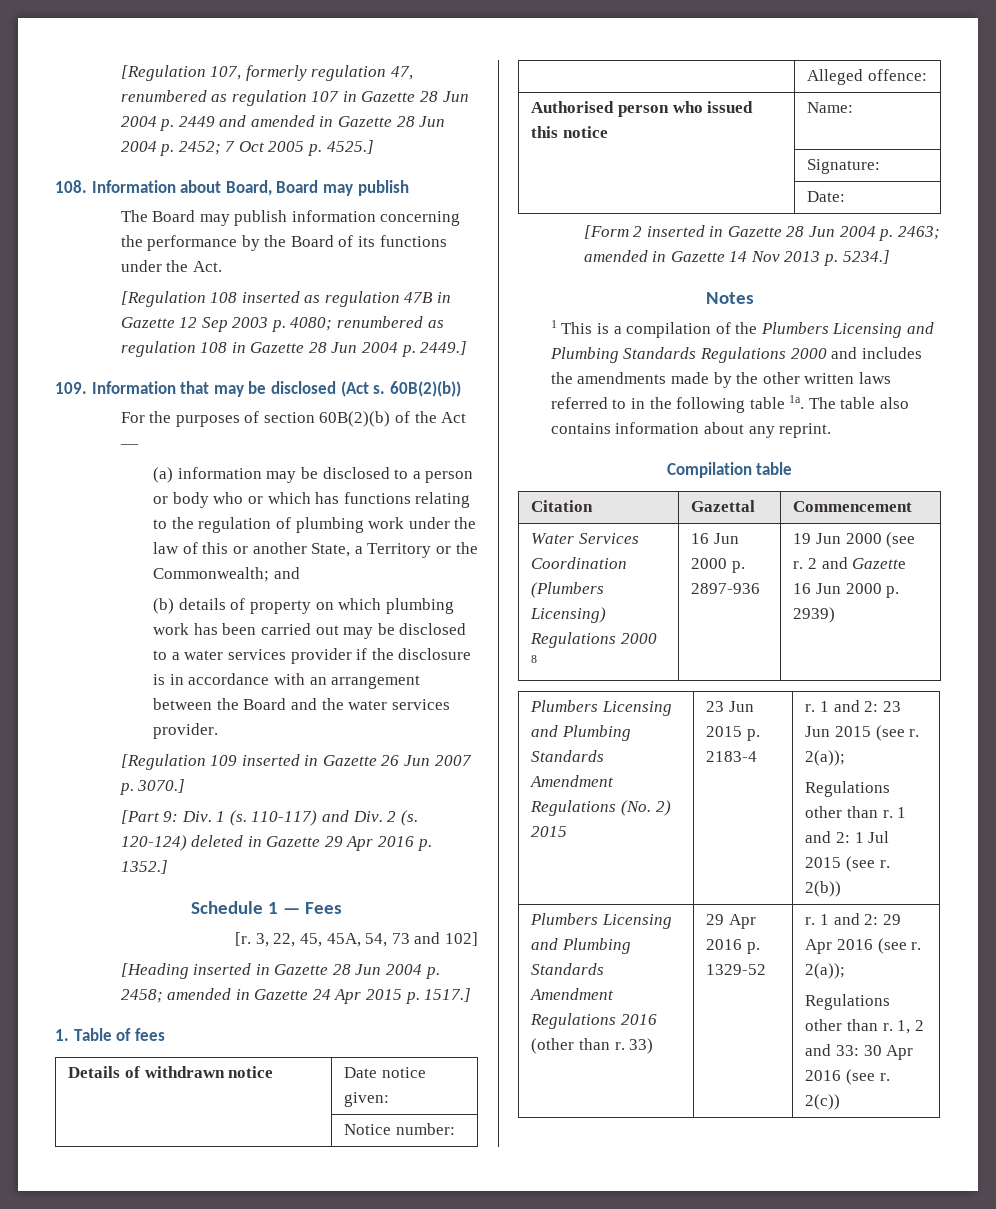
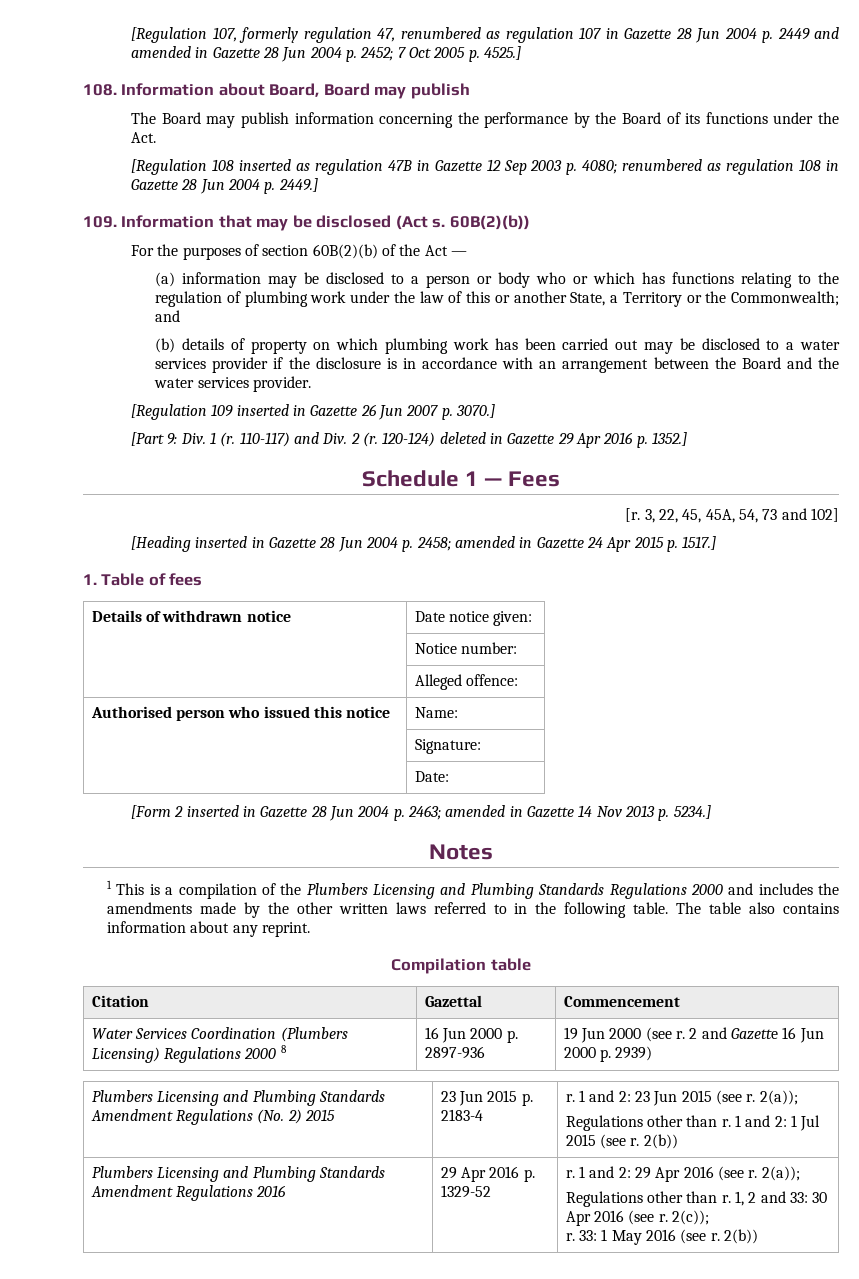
[229,810,247,826] (s. -> [220,432,236,447] (r.
[400,810,418,826] (s. -> [363,432,379,447] (r.
[749,395,805,409] table 1a. -> [633,902,669,914] table.
[531,1038,654,1054] (other than r. 33) -> (287, 1191) none
[805,1094,841,1110] 2(c)) -> [671,1210,709,1225] [565,1229,758,1245] 2(c)); // r. 33: 1 May 2016 (see r. 2(b))

